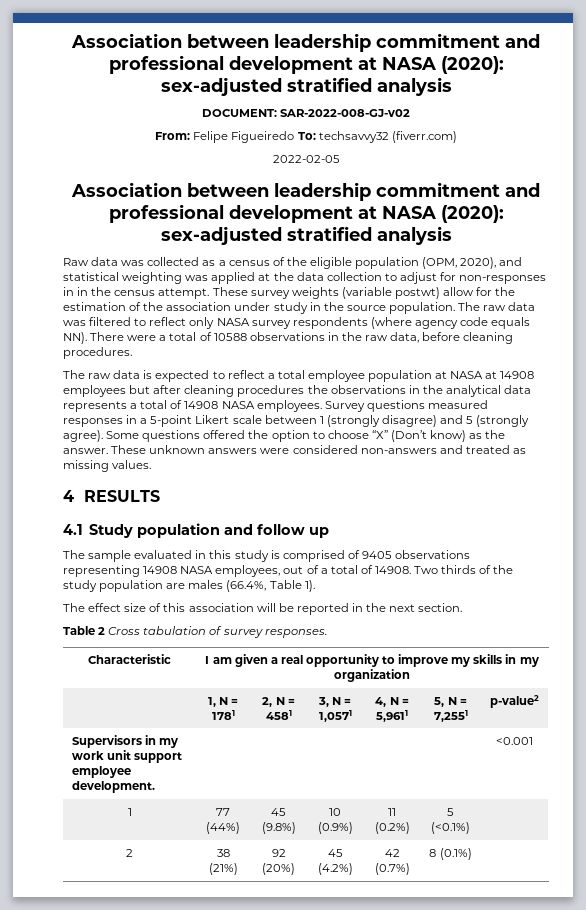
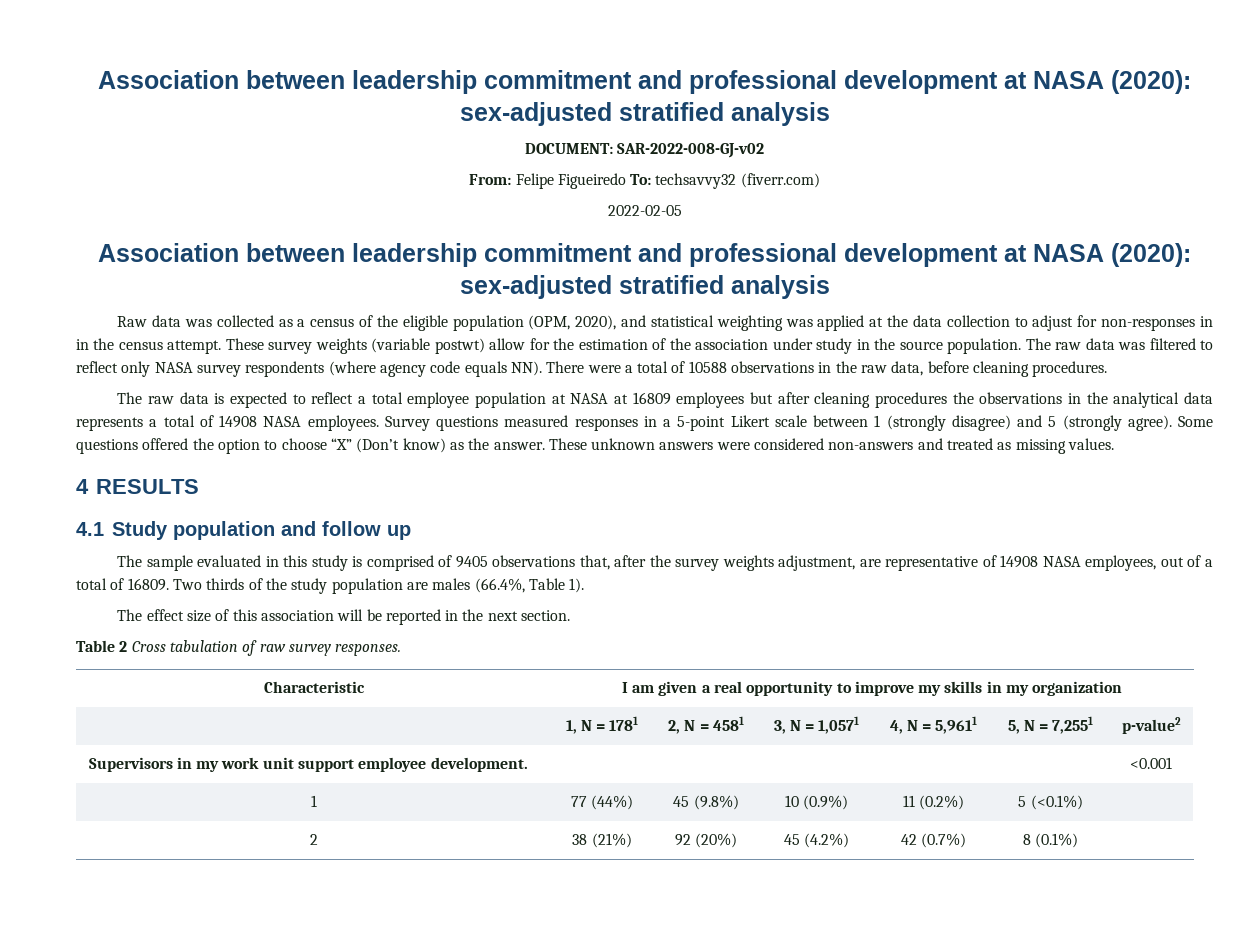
[500,371,535,379] 14908 -> [632,392,671,405] 16809
[63,565,140,577] representing -> [579,555,997,571] that, after the survey weights adjustment, are representative of
[374,566,411,574] 14908. -> [127,578,169,591] 16809.
(223, 630) none -> [259,644,286,652] raw

